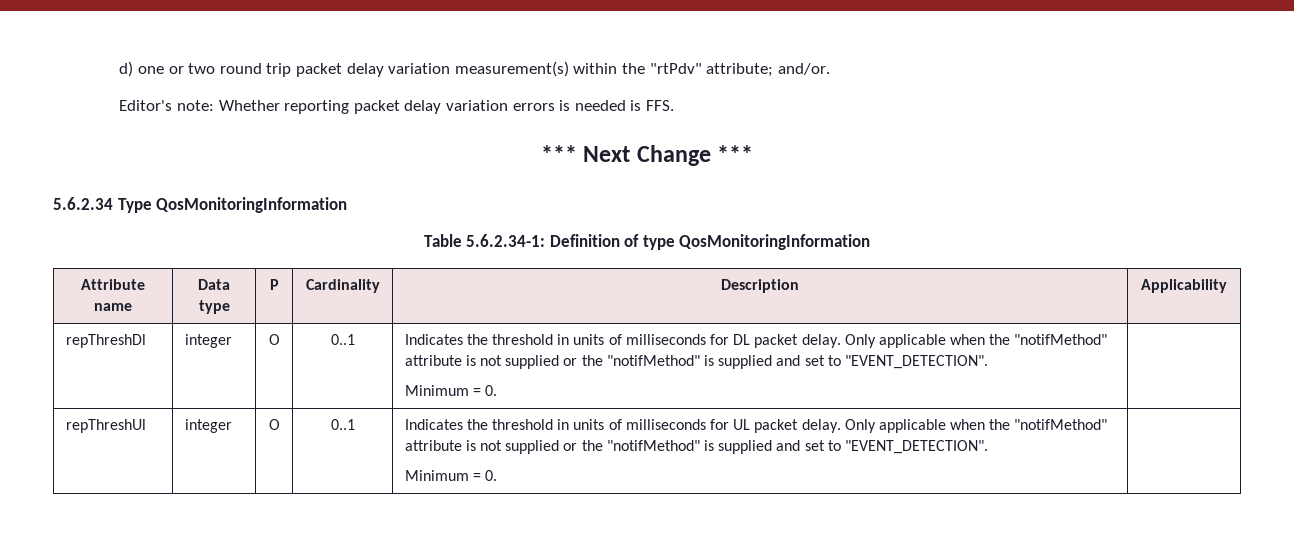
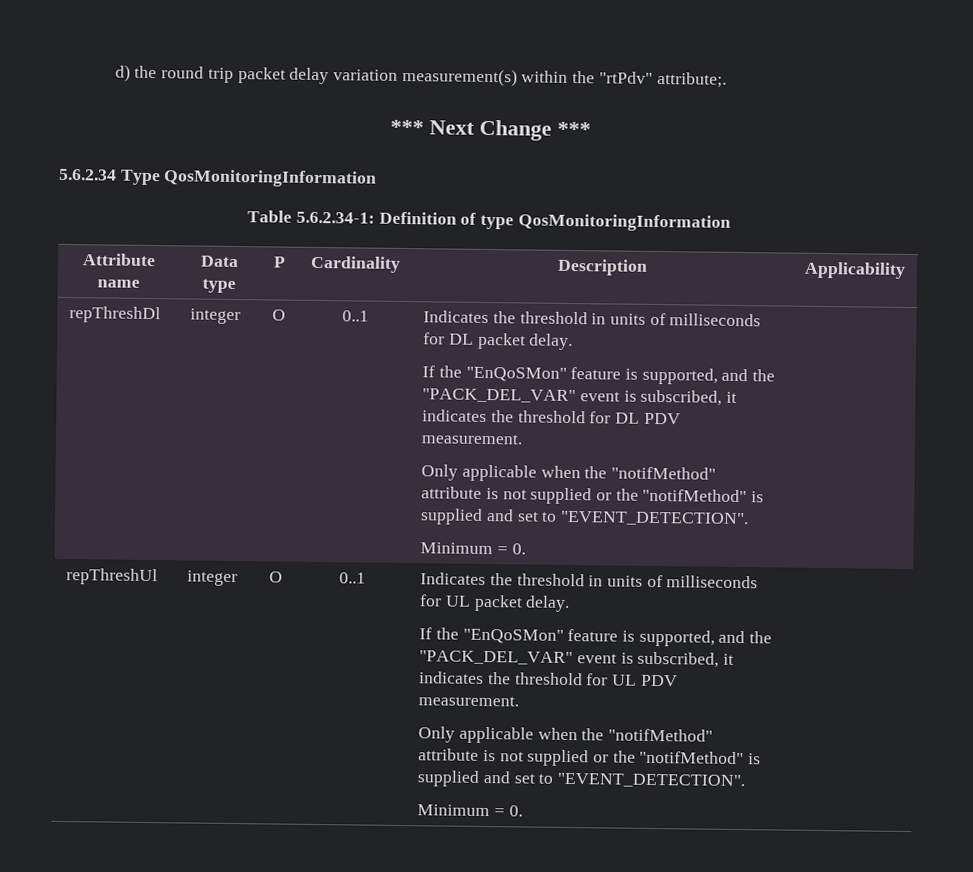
[138,63,216,74] one or two -> [134,65,158,79] the
[706,63,830,77] [119,100,674,114] attribute; and/or. // Editor's note: Whether reporting packet delay variation errors is needed is FFS. -> [656,71,727,88] attribute;.
(841, 341) none -> [422,365,776,385] [422,388,737,406] [422,409,681,425] [421,433,524,445] // If the "EnQoSMon" feature is supported, and the "PACK_DEL_VAR" event is subscribed, it indicates the threshold for DL PDV measurement. //
(841, 426) none -> [419,627,773,647] [419,650,734,668] [419,671,678,687] [418,695,520,707] // If the "EnQoSMon" feature is supported, and the "PACK_DEL_VAR" event is subscribed, it indicates the threshold for UL PDV measurement. //

